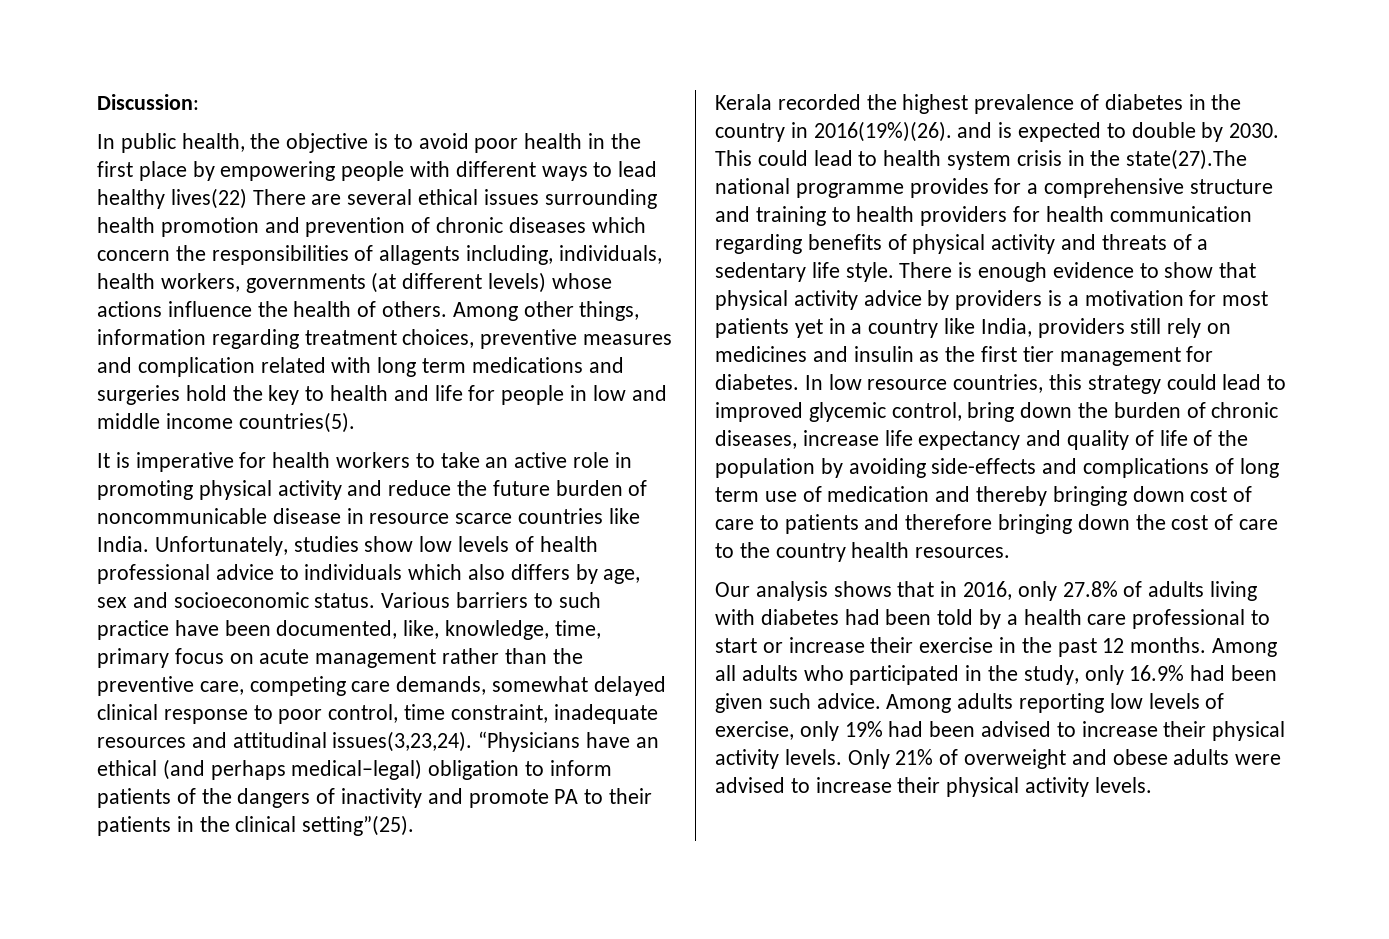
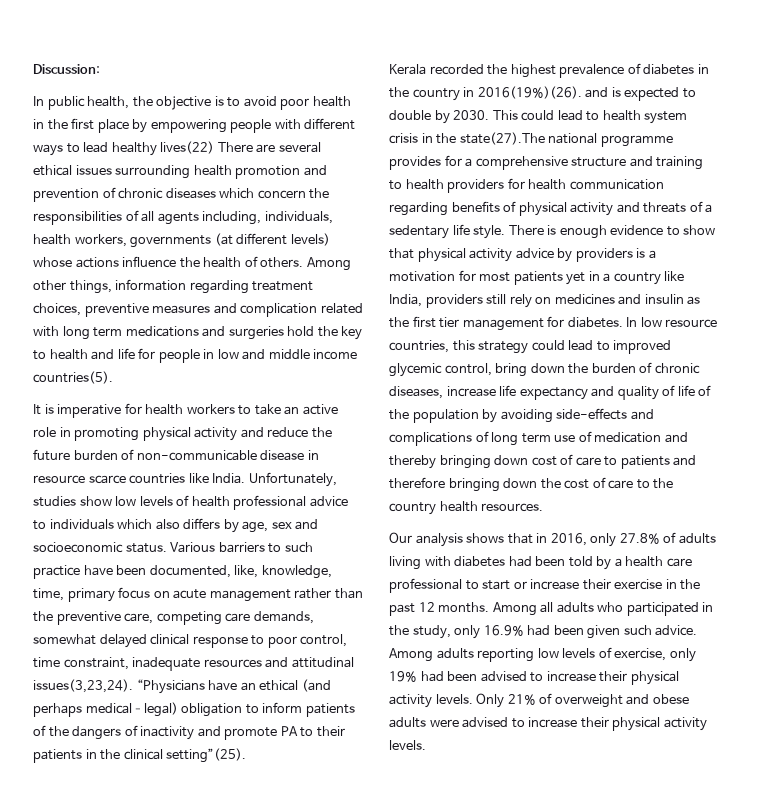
[379,245,461,265] allagents -> [141,211,199,225] all agents
[97,508,267,524] noncommunicable -> [136,450,257,461] non-communicable

